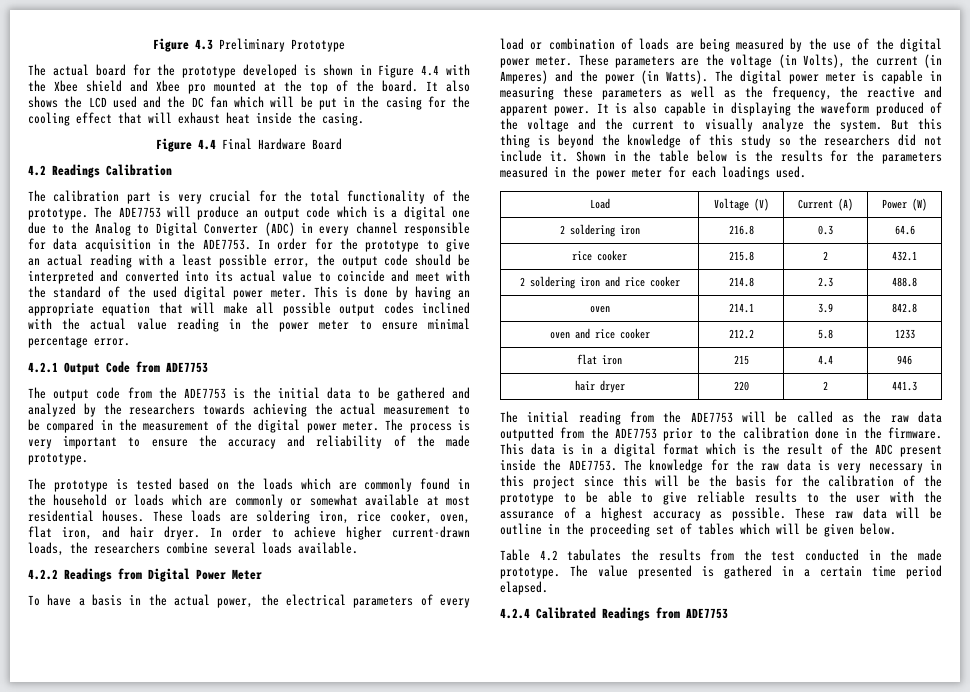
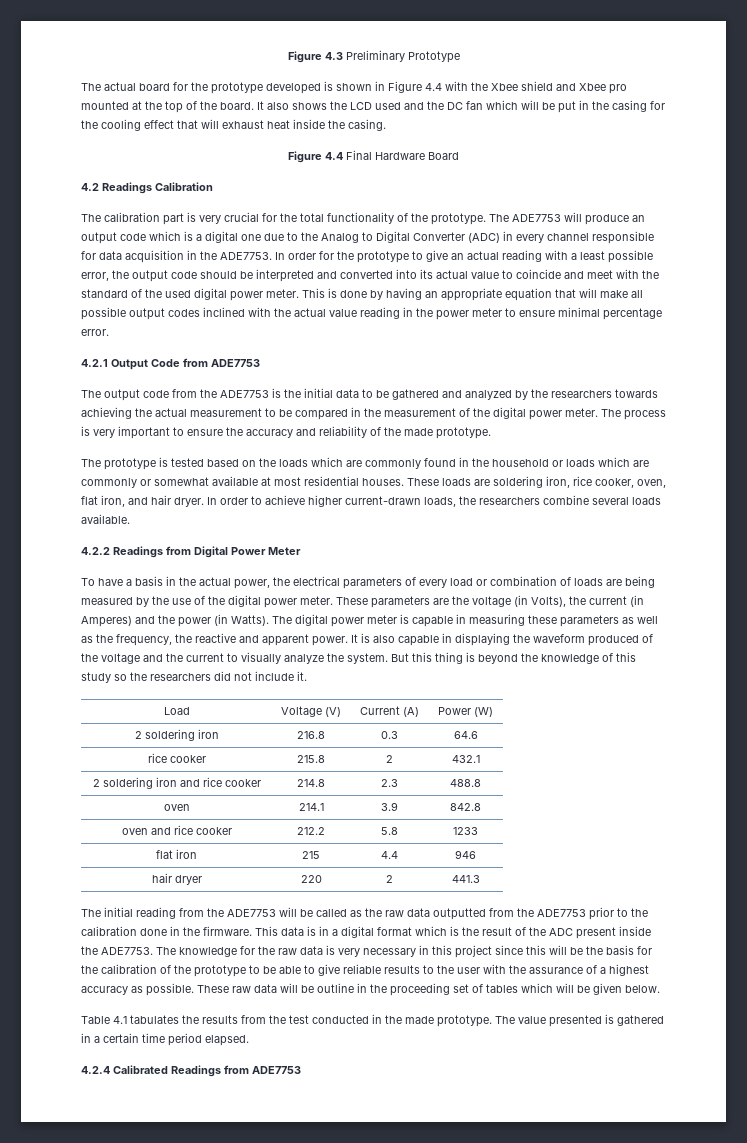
[575,150,942,164] [500,166,806,180] Shown in the table below is the results for the parameters measured in the power meter for each loadings used. -> (307, 676) none
[539,550,558,561] 4.2 -> [113,1016,127,1024] 4.1

